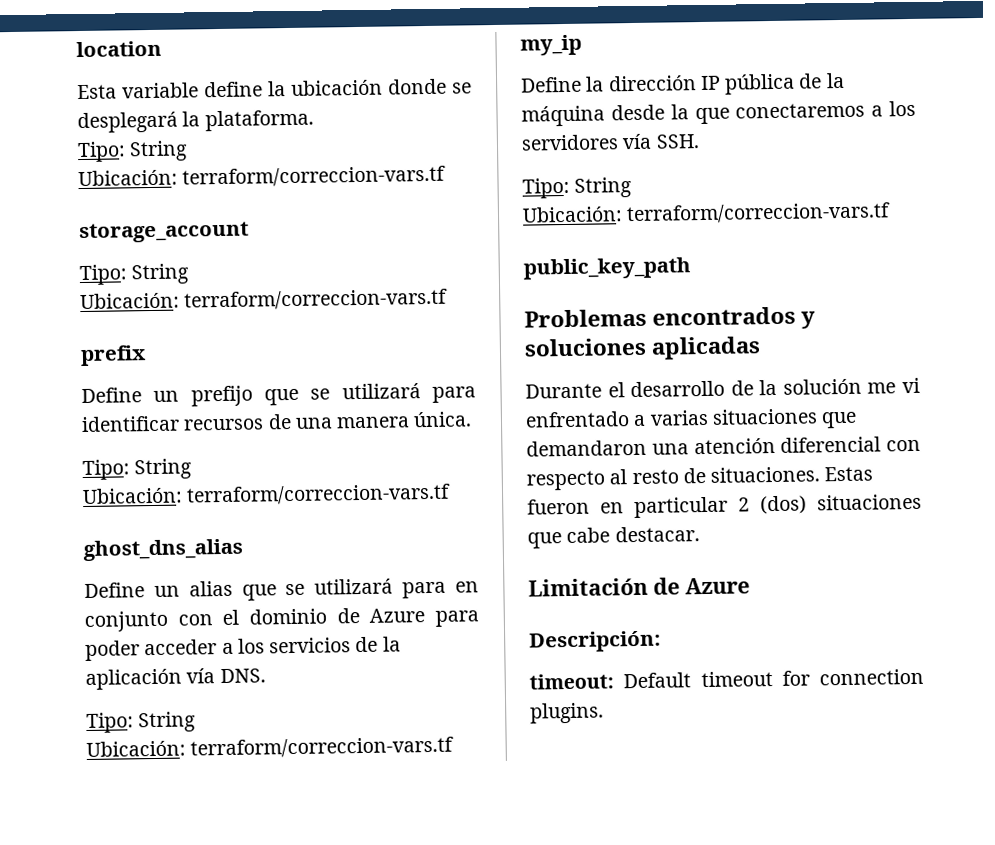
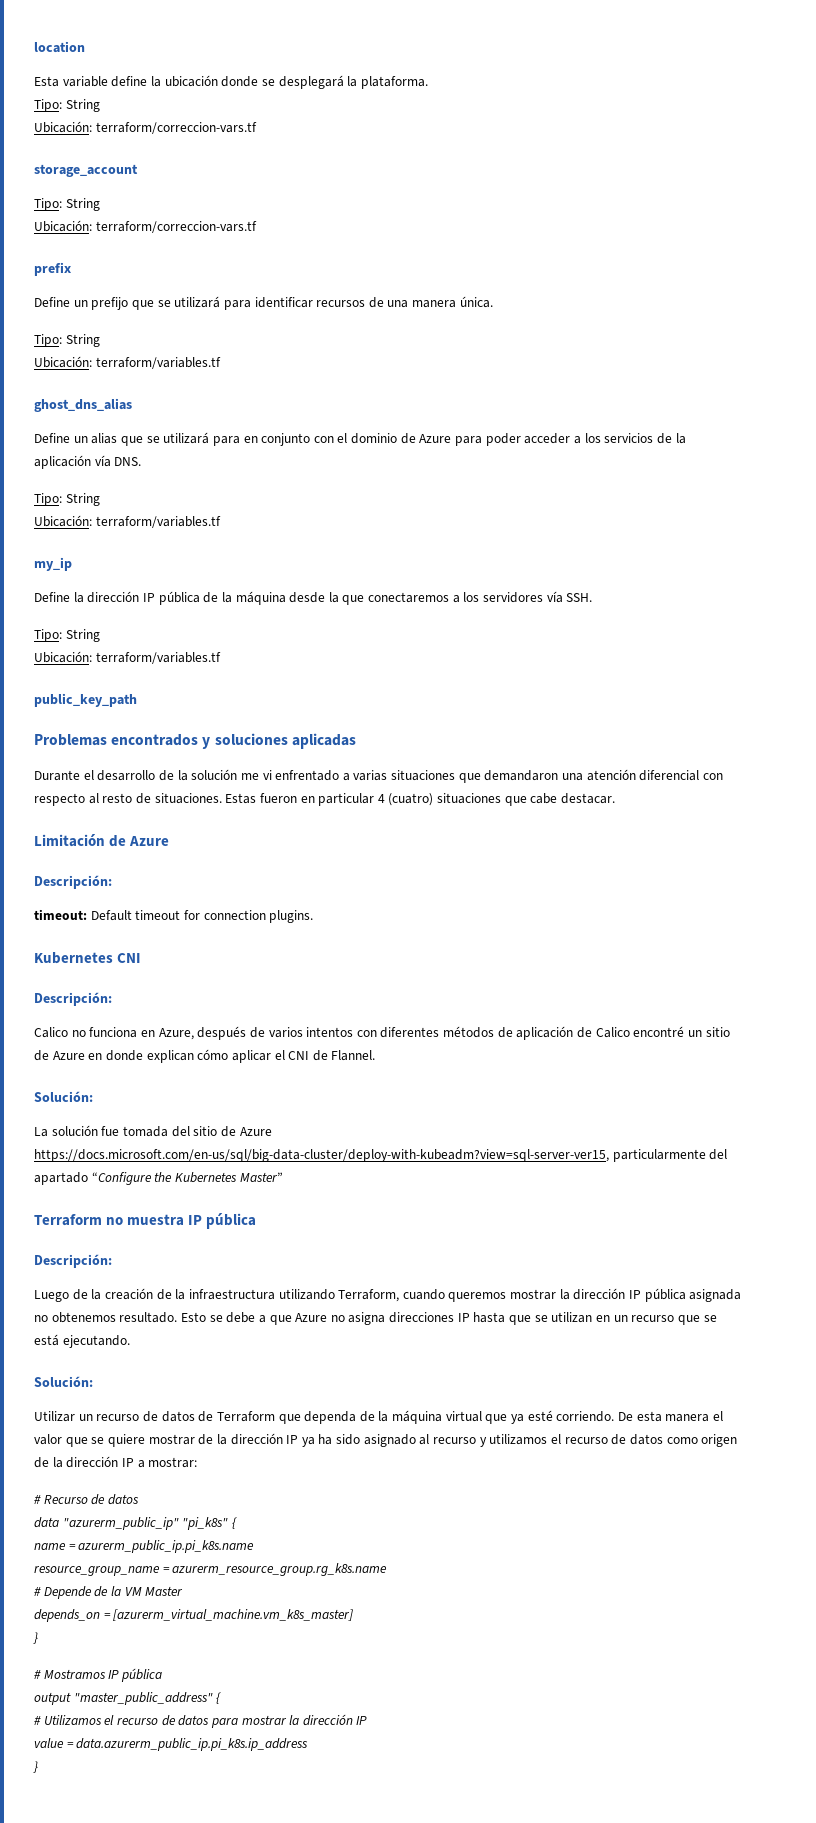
[186,483,452,506] terraform/correccion-vars.tf -> [95,357,221,369] terraform/variables.tf
[190,736,455,759] terraform/correccion-vars.tf -> [95,516,221,528] terraform/variables.tf
[626,202,892,225] terraform/correccion-vars.tf -> [95,652,221,664] terraform/variables.tf
[738,495,807,515] 2 (dos) -> [377,793,434,806] 4 (cuatro)
(604, 713) none -> [34,952,142,964] [34,992,112,1006] [34,1026,730,1040] [34,1049,376,1063] [34,1091,93,1102] [34,1125,272,1137] [34,1149,728,1162] [34,1172,283,1185] [34,1213,257,1229] [34,1254,112,1268] [34,1288,742,1302] [34,1312,717,1325] [34,1334,130,1348] [34,1376,93,1387] [34,1410,723,1424] [34,1433,738,1447] [34,1456,198,1468] [34,1494,139,1505] [34,1517,237,1530] [34,1540,255,1553] [34,1563,388,1576] [34,1586,184,1599] [34,1609,354,1622] [33,1632,38,1644] [34,1668,162,1682] [34,1692,222,1705] [34,1714,368,1728] [34,1738,309,1751] [33,1761,38,1773] // Kubernetes CNI // Descripción: // Calico no funciona en Azure, después de varios intentos con diferentes métodos de aplicación de Calico encontré un sitio de Azure en donde explican cómo aplicar el CNI de Flannel. // Solución: // La solución fue tomada del sitio de Azure https://docs.microsoft.com/en-us/sql/big-data-cluster/deploy-with-kubeadm?view=sql-server-ver15, particularmente del apartado “Configure the Kubernetes Master” // Terraform no muestra IP pública // Descripción: // Luego de la creación de la infraestructura utilizando Terraform, cuando queremos mostrar la dirección IP pública asignada no obtenemos resultado. Esto se debe a que Azure no asigna direcciones IP hasta que se utilizan en un recurso que se está ejecutando. // Solución: // Utilizar un recurso de datos de Terraform que dependa de la máquina virtual que ya esté corriendo. De esta manera el valor que se quiere mostrar de la dirección IP ya ha sido asignado al recurso y utilizamos el recurso de datos como origen de la dirección IP a mostrar: // # Recurso de datos // data "azurerm_public_ip" "pi_k8s" { // name = azurerm_public_ip.pi_k8s.name // resource_group_name = azurerm_resource_group.rg_k8s.name // # Depende de la VM Master // depends_on = [azurerm_virtual_machine.vm_k8s_master] // } // # Mostramos IP pública // output "master_public_address" { // # Utilizamos el recurso de datos para mostrar la dirección IP // value = data.azurerm_public_ip.pi_k8s.ip_address // }

